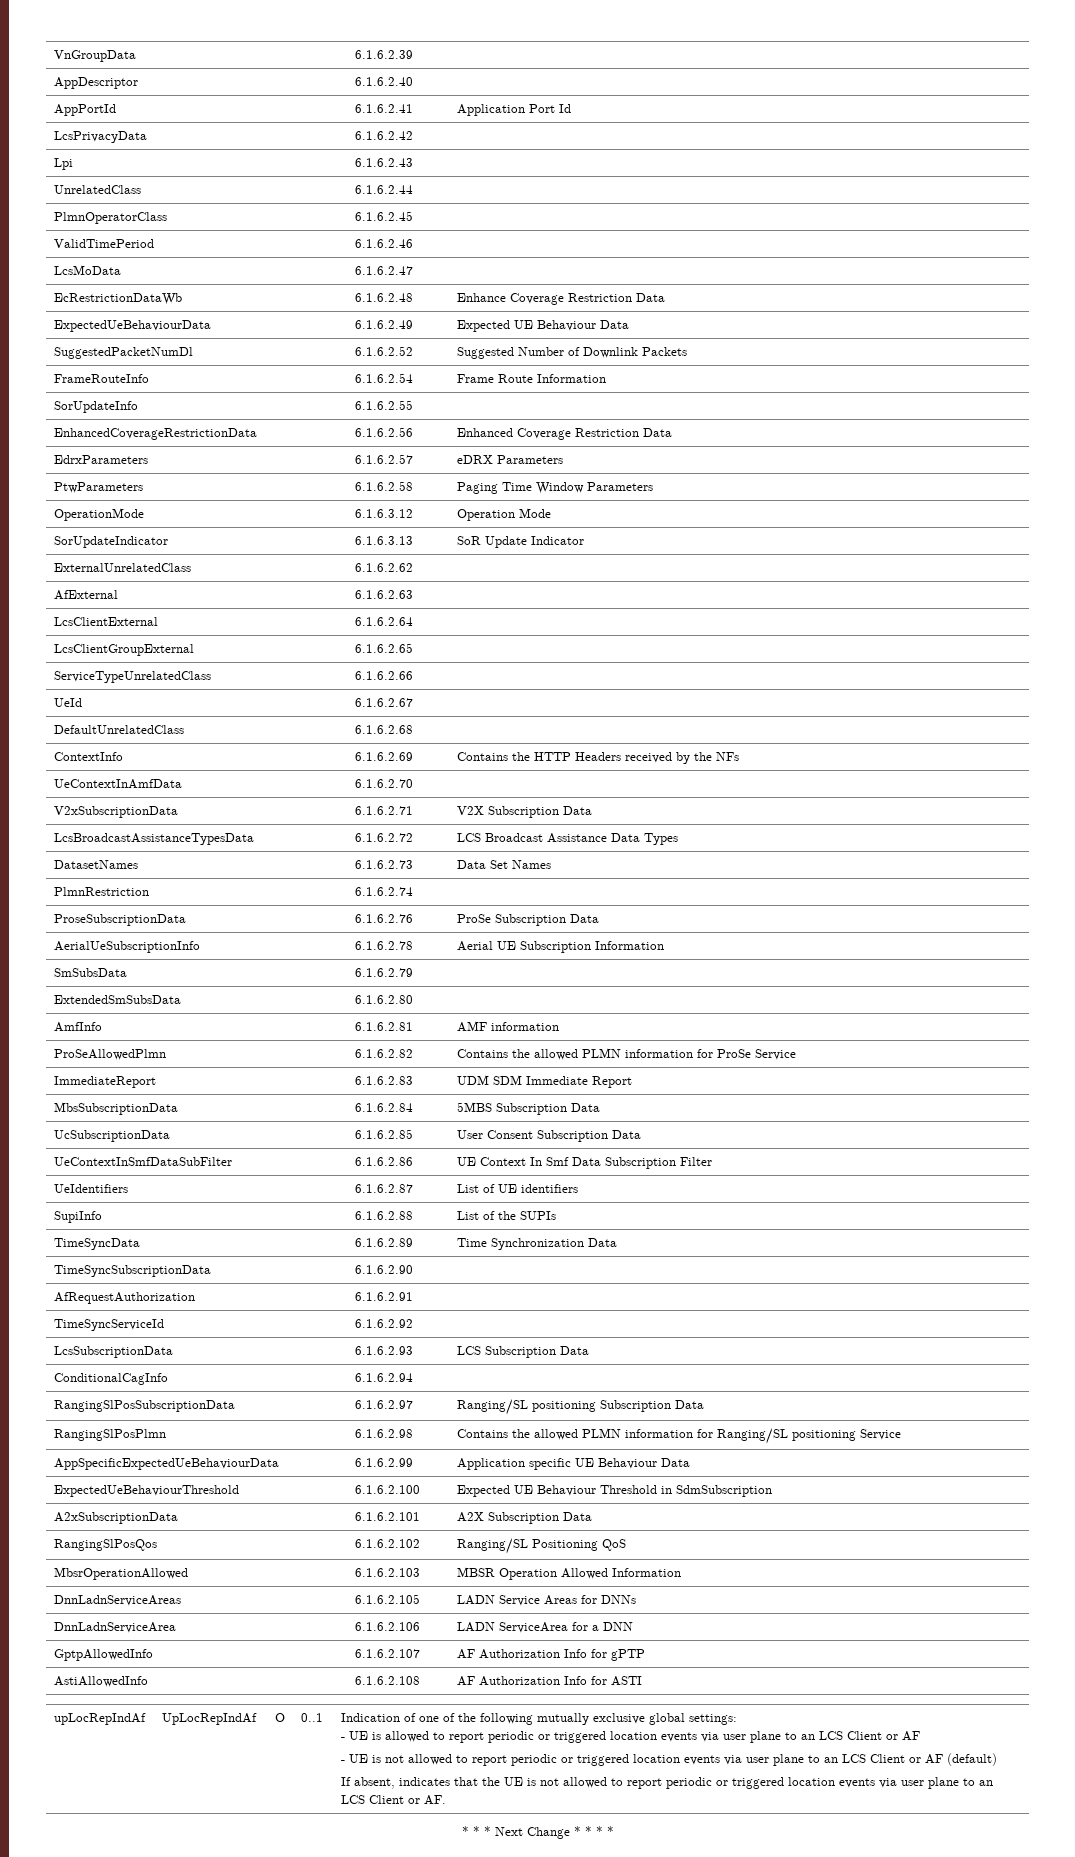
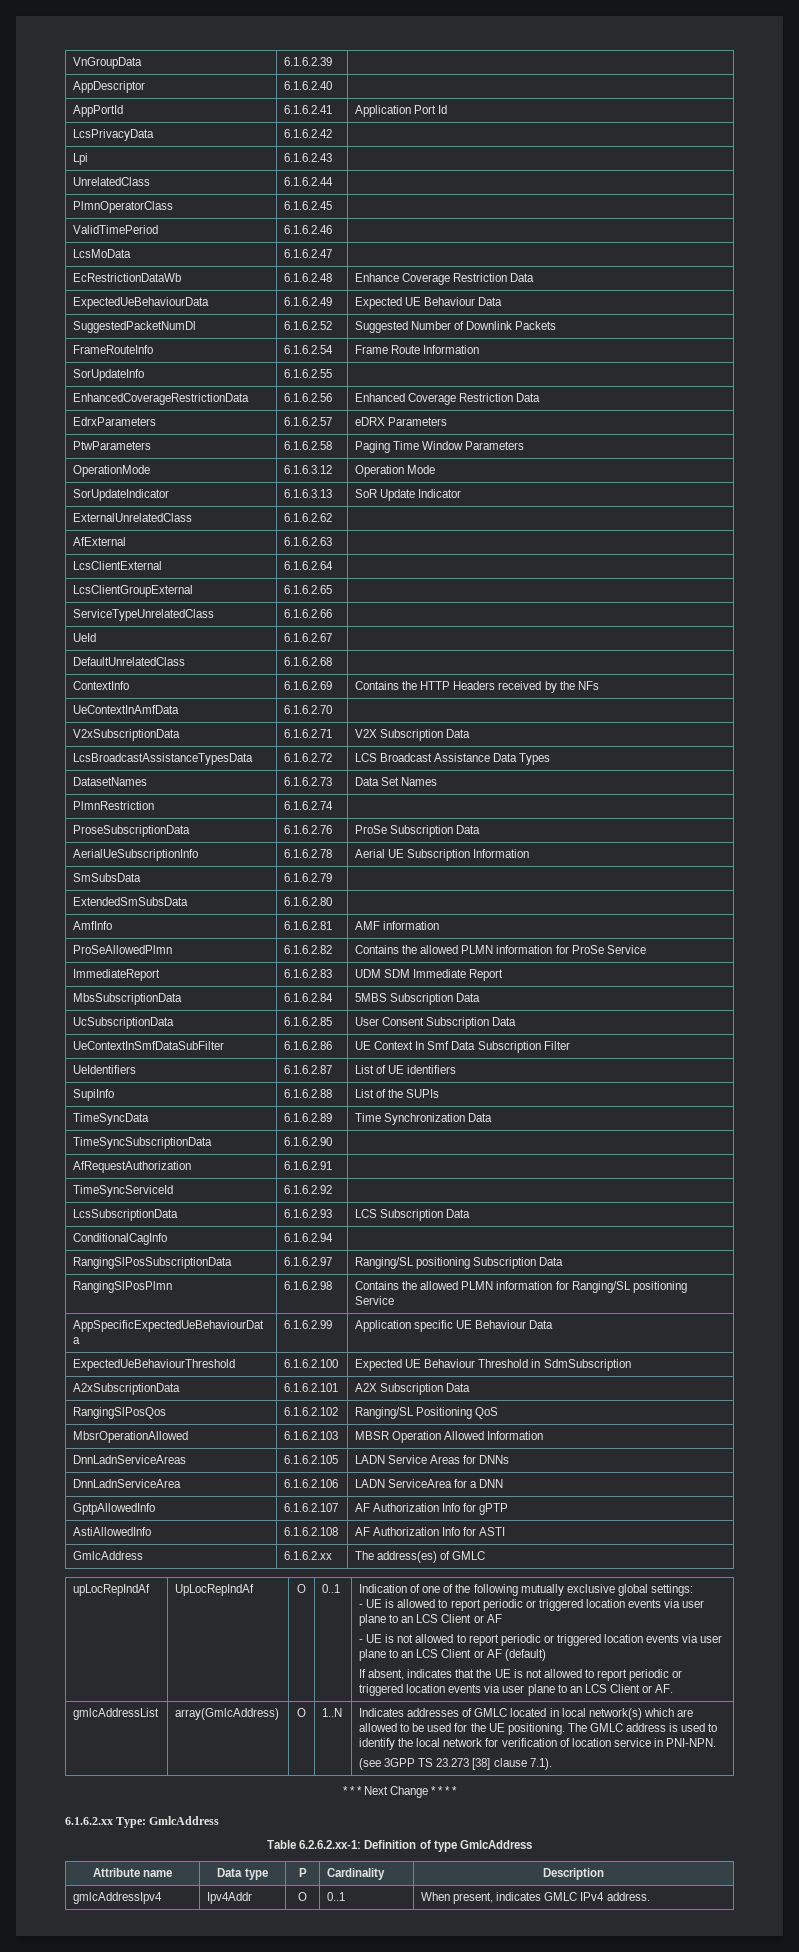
(643, 1681) none -> [73,1551,144,1560] [284,1551,333,1560] [355,1551,486,1563] // GmlcAddress | 6.1.6.2.xx | The address(es) of GMLC
(447, 1800) none -> [73,1708,160,1720] [175,1708,280,1720] [297,1708,306,1717] [322,1708,343,1717] [359,1708,693,1720] [359,1723,718,1735] [359,1738,717,1750] [359,1758,552,1770] // gmlcAddressList | array(GmlcAddress) | O | 1..N | Indicates addresses of GMLC located in local network(s) which are allowed to be used for the UE positioning. The GMLC address is used to identify the local network for verification of location service in PNI-NPN. // (see 3GPP TS 23.273 [38] clause 7.1).
(614, 1831) none -> [65,1816,220,1828] [267,1840,532,1852] [92,1868,173,1877] [217,1868,268,1880] [298,1868,307,1877] [327,1868,386,1880] [543,1868,604,1880] [73,1892,163,1904] [207,1892,253,1904] [298,1892,307,1901] [327,1892,346,1901] [421,1892,650,1904] // 6.1.6.2.xx Type: GmlcAddress // Table 6.2.6.2.xx-1: Definition of type GmlcAddress // Attribute name | Data type | P | Cardinality | Description // gmlcAddressIpv4 | Ipv4Addr | O | 0..1 | When present, indicates GMLC IPv4 address.

